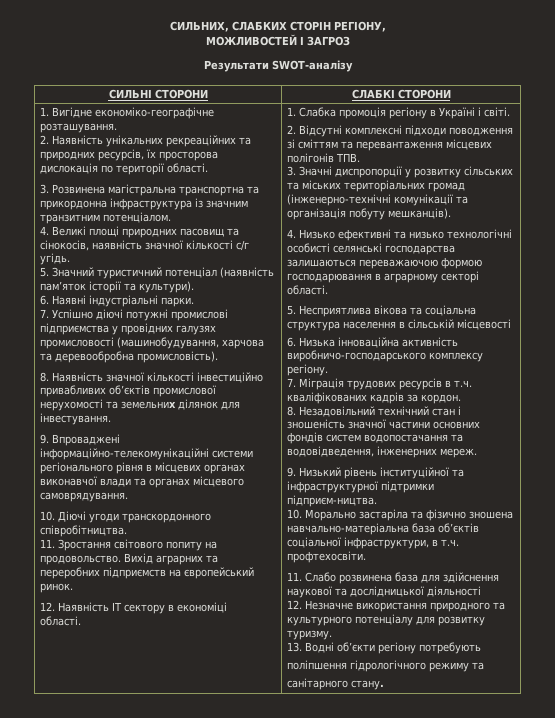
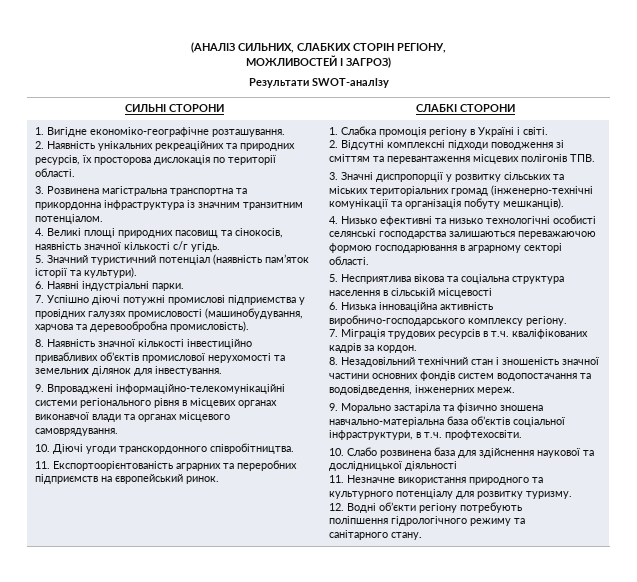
(169, 26) none -> [191,42,235,53] (АНАЛІЗ
[306,36,350,46] ЗАГРОЗ -> [346,57,391,68] ЗАГРОЗ)
[58,539,218,551] [40,553,154,565] Зростання світового попиту на продовольство. Вихід -> [53,461,174,471] Експортоорієнтованість
[40,602,228,614] [40,616,82,626] // 12. Наявність ІТ сектору в економіці // області. -> (220, 480) none
[299,467,465,479] [287,481,435,493] [287,495,378,507] [287,509,303,519] Низький рівень інституційної та інфраструктурної підтримки підприєм-ництва. // 10. -> (339, 407) none
[287,572,303,581] 11. -> [329,448,345,456] 10.
[287,600,303,609] 12. -> [329,475,345,483] 11.
[287,642,303,652] 13. -> [329,503,345,511] 12.

